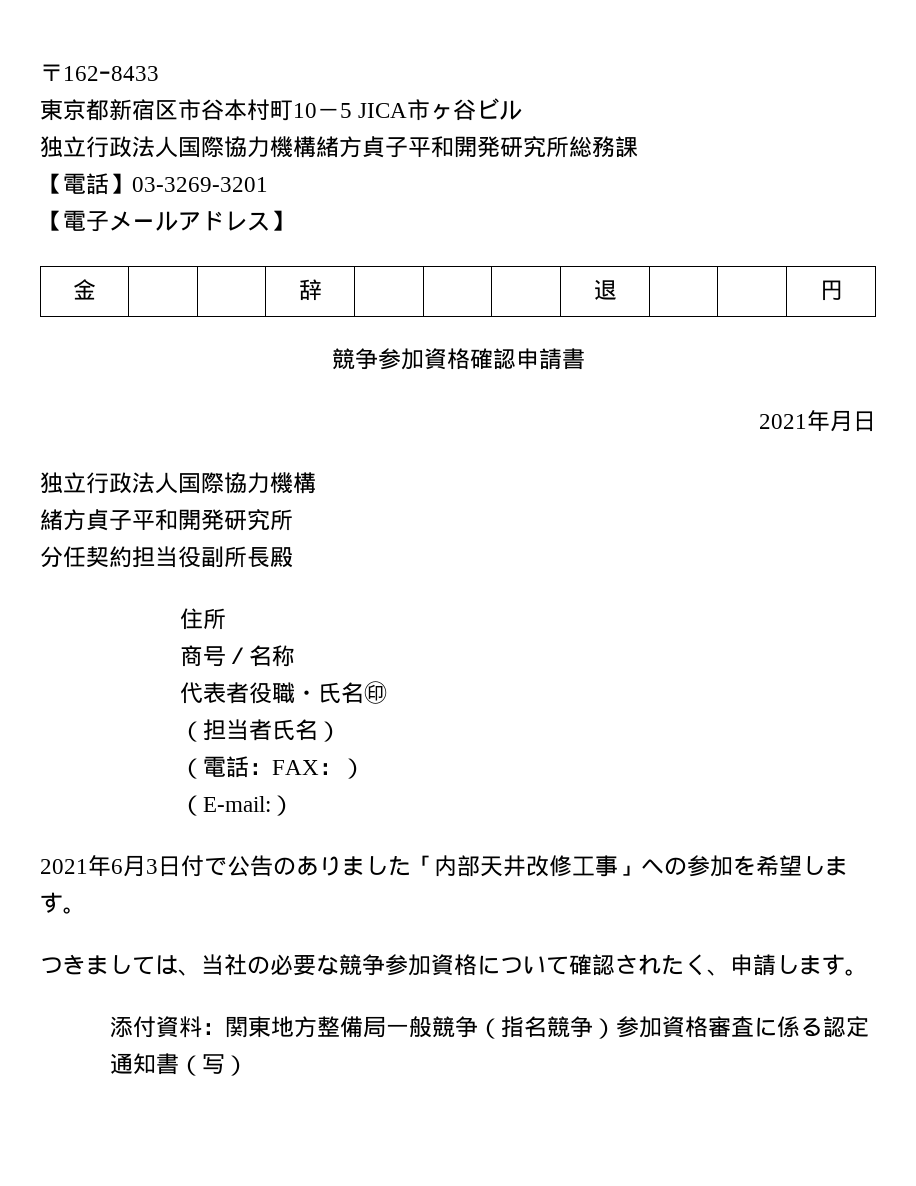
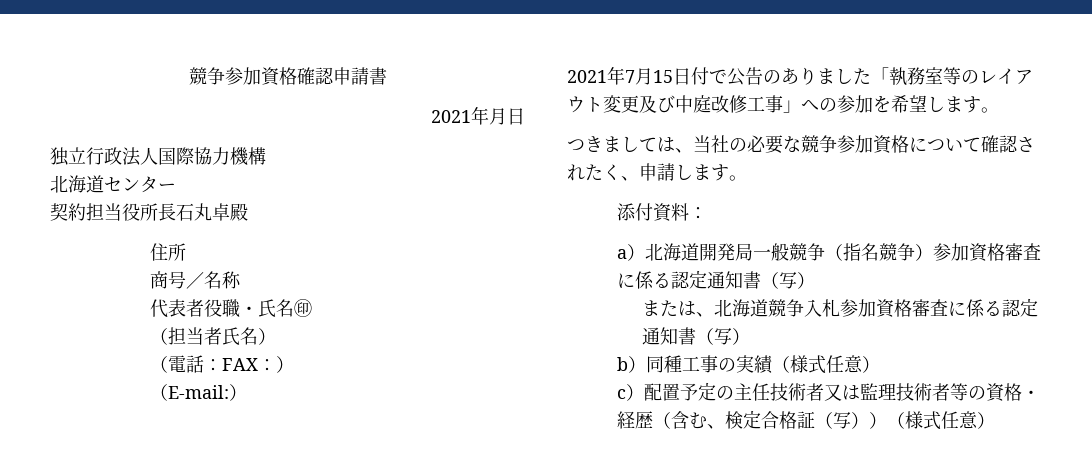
[40,64,159,81] [40,98,523,121] [40,136,638,158] [40,173,268,195] [40,210,293,232] [73,279,96,300] [298,279,322,301] [593,279,617,300] [819,280,843,301] 〒162ｰ8433 // 東京都新宿区市谷本村町10－5 JICA市ヶ谷ビル // 独立行政法人国際協力機構緒方貞子平和開発研究所総務課 // 【電話】03-3269-3201 // 【電子メールアドレス】 // 金 | | | 辞 | | | | 退 | | | 円 // -> (188, 76) none
[40,509,293,531] [40,546,270,568] 緒方貞子平和開発研究所 // 分任契約担当役副所長 -> [50,175,176,193] [50,203,230,221] 北海道センター // 契約担当役所長石丸卓
[111,855,158,877] 6月3 -> [625,68,673,85] 7月15
[434,855,526,877] 内部天井 -> [889,67,1033,85] [567,95,711,113] 執務室等のレイアウト変更及び中庭
[224,1016,363,1038] 関東地方整備 -> [617,243,736,261] // a）北海道開発
(248, 1065) none -> [642,298,1039,318] [642,327,751,345] [617,355,881,374] [617,382,1041,402] [617,410,996,430] // または、北海道競争入札参加資格審査に係る認定通知書（写） // b）同種工事の実績（様式任意） // c）配置予定の主任技術者又は監理技術者等の資格・経歴（含む、検定合格証（写））（様式任意）

